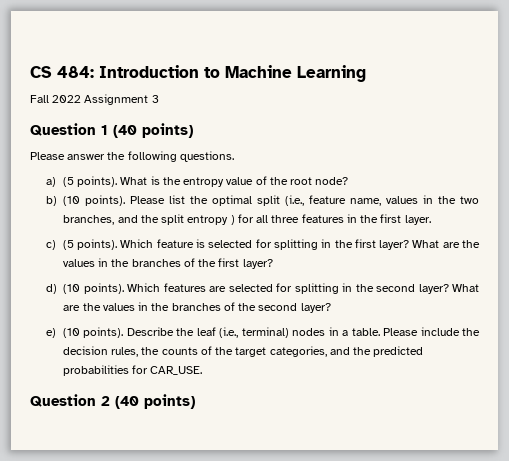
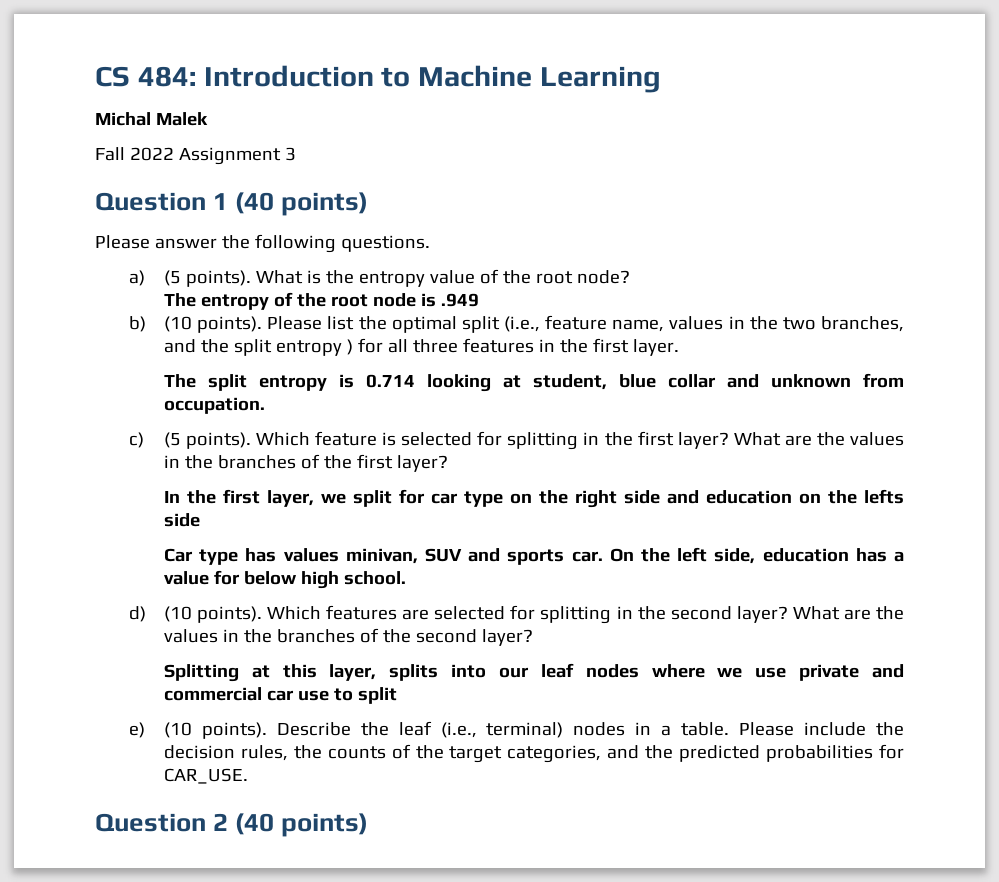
(366, 73) none -> [95,112,208,126] // Michal Malek
(349, 181) none -> [163,292,479,310] // The entropy of the root node is .949
(431, 220) none -> [163,373,904,392] [163,397,265,414] // The split entropy is 0.714 looking at student, blue collar and unknown from occupation.
(273, 264) none -> [163,489,904,508] [163,513,200,527] [163,547,904,565] [163,570,406,589] // In the first layer, we split for car type on the right side and education on the lefts side // Car type has values minivan, SUV and sports car. On the left side, education has a value for below high school.
(331, 308) none -> [163,663,905,682] [163,687,397,704] // Splitting at this layer, splits into our leaf nodes where we use private and commercial car use to split

